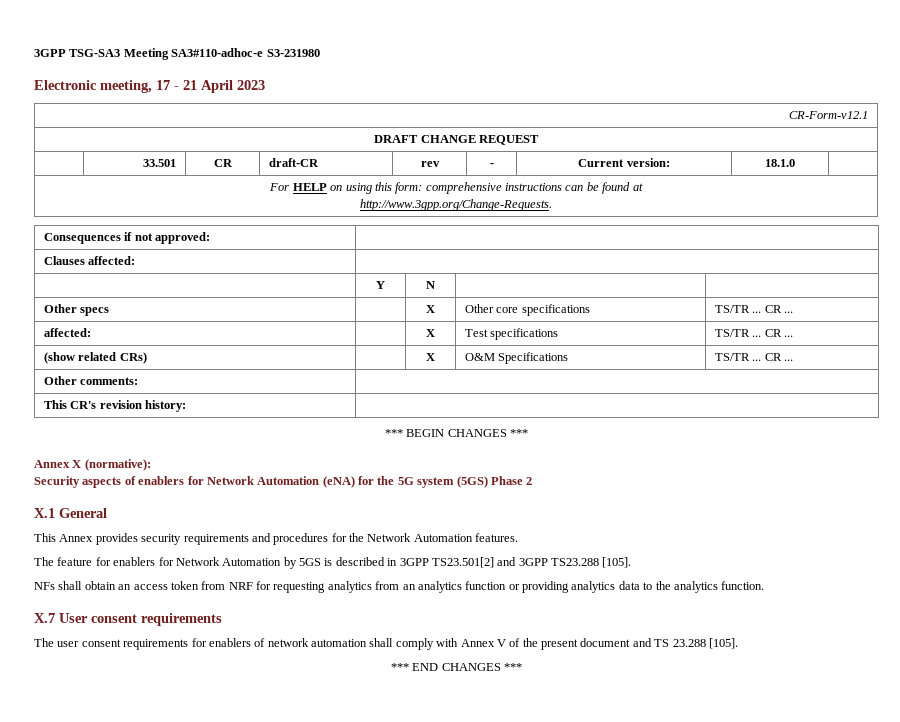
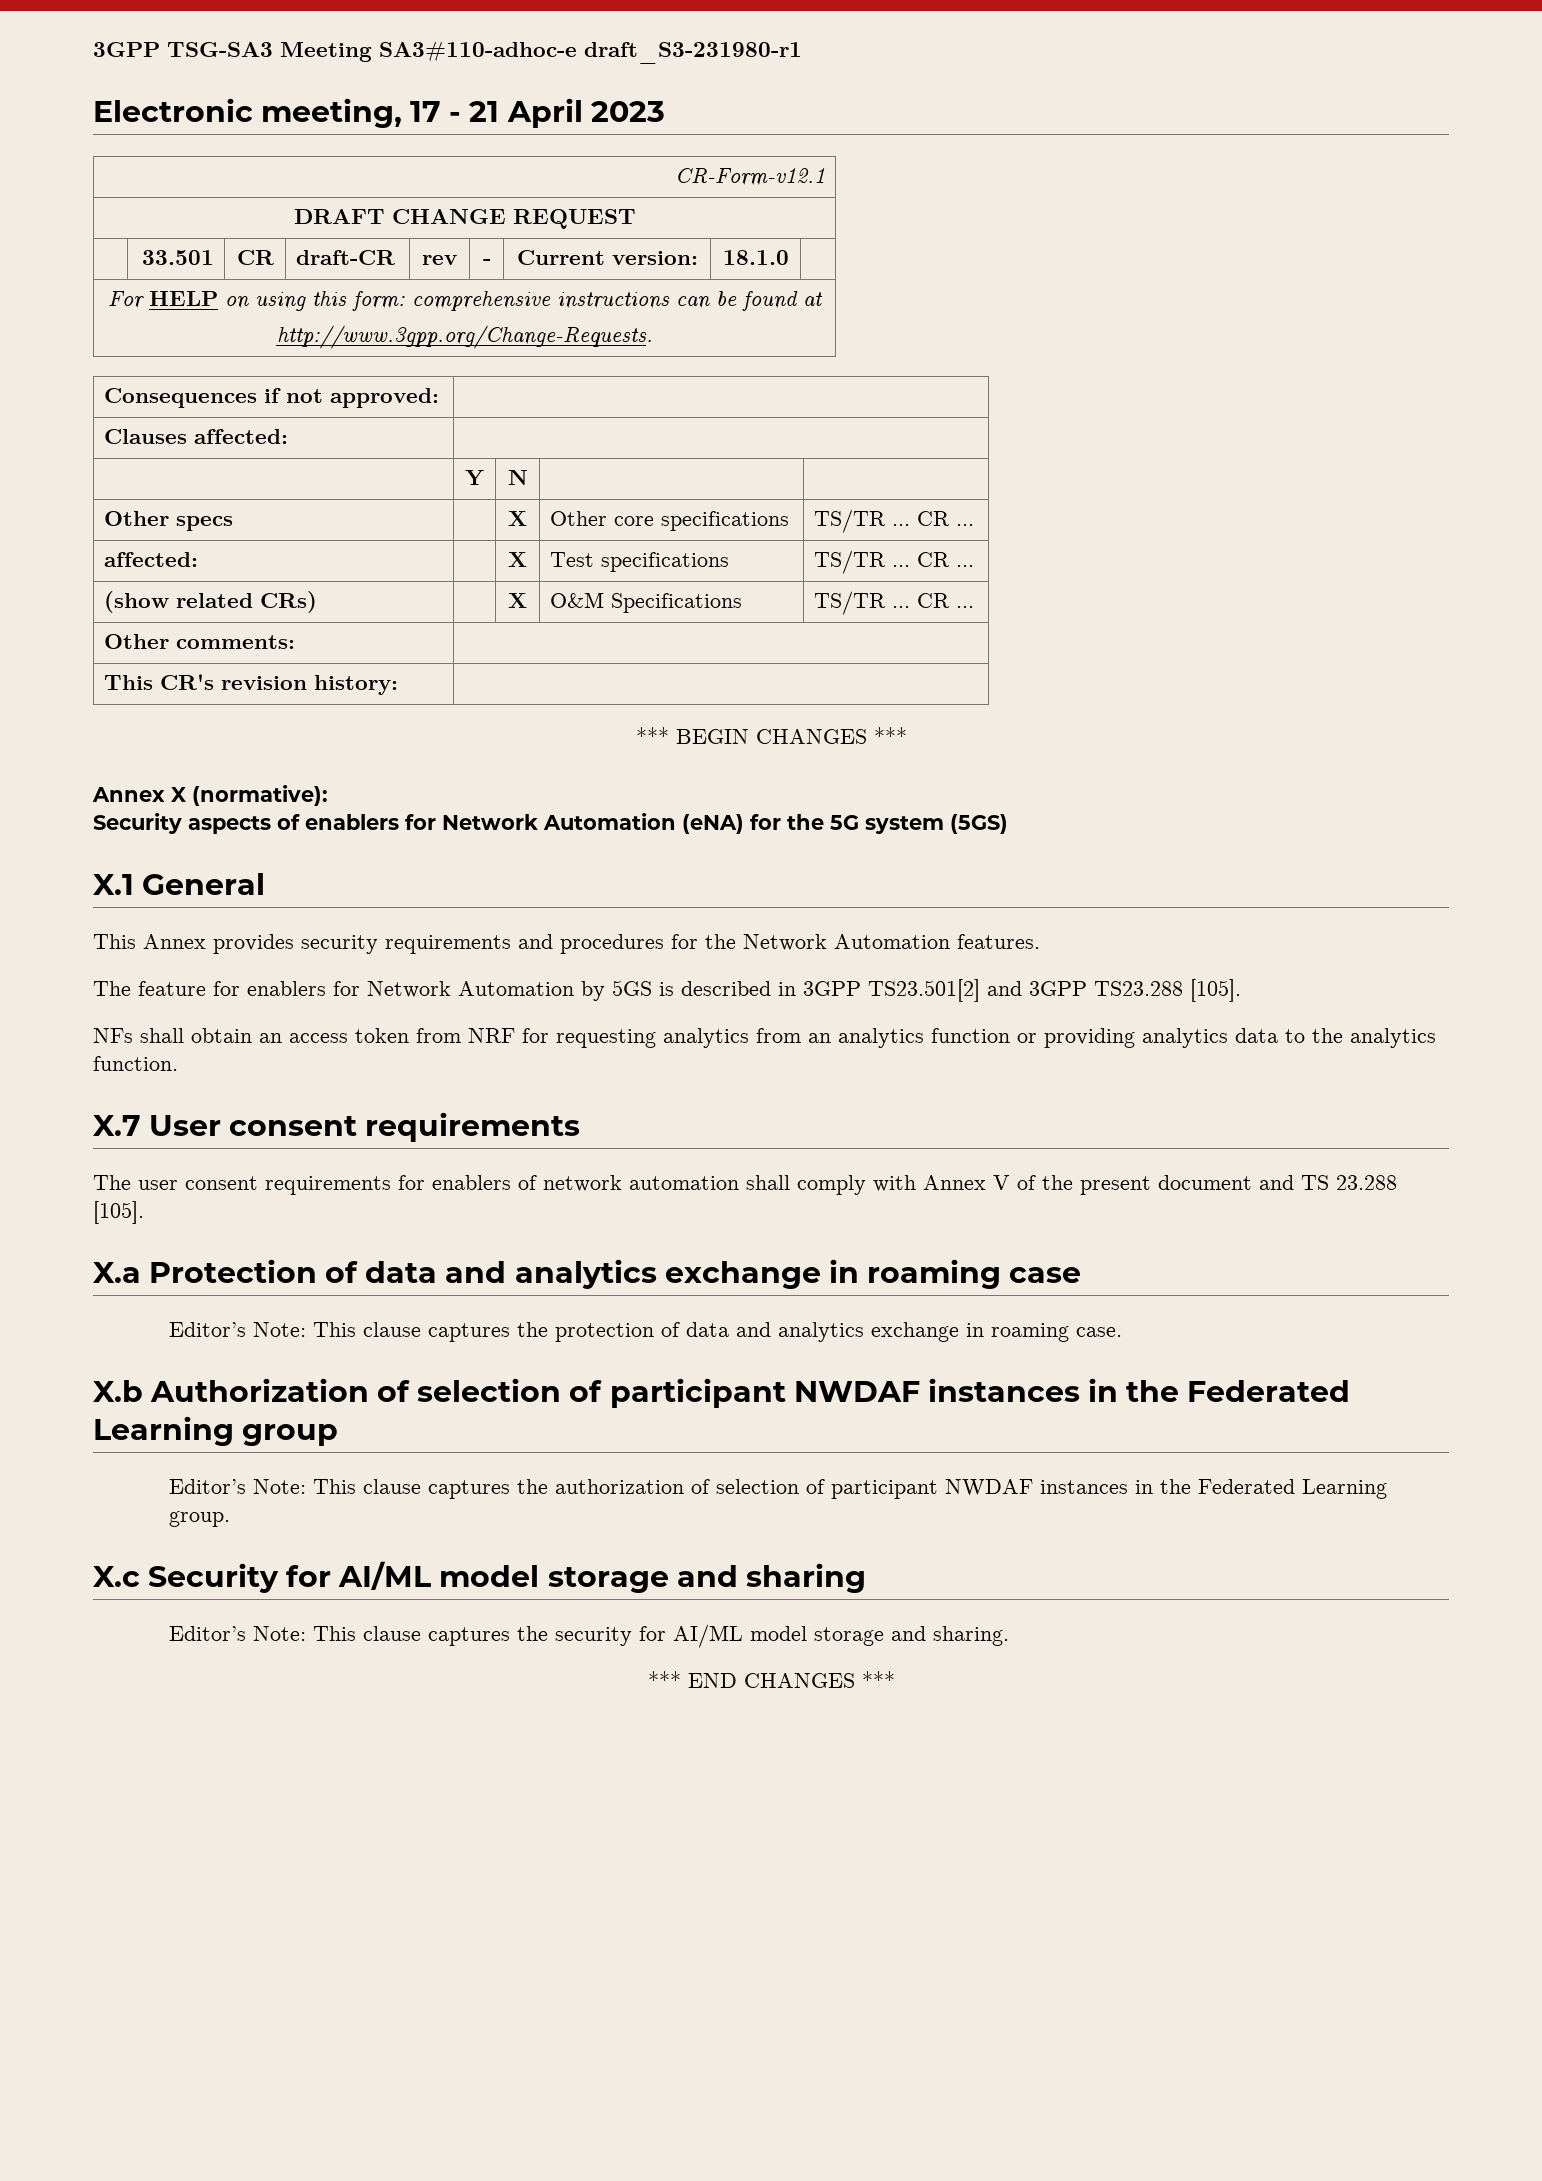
[266,49,320,57] S3-231980 -> [584,42,802,64] draft_S3-231980-r1
[490,476,533,485] Phase 2 -> (1008, 824) none
(738, 643) none -> [93,1259,1081,1289] [168,1322,1122,1342] [93,1378,1350,1408] [93,1416,339,1446] [168,1479,1387,1499] [168,1511,230,1527] [93,1561,866,1593] [168,1624,1009,1648] // X.a Protection of data and analytics exchange in roaming case // Editor’s Note: This clause captures the protection of data and analytics exchange in roaming case. // X.b Authorization of selection of participant NWDAF instances in the Federated Learning group // Editor’s Note: This clause captures the authorization of selection of participant NWDAF instances in the Federated Learning group. // X.c Security for AI/ML model storage and sharing // Editor’s Note: This clause captures the security for AI/ML model storage and sharing.

